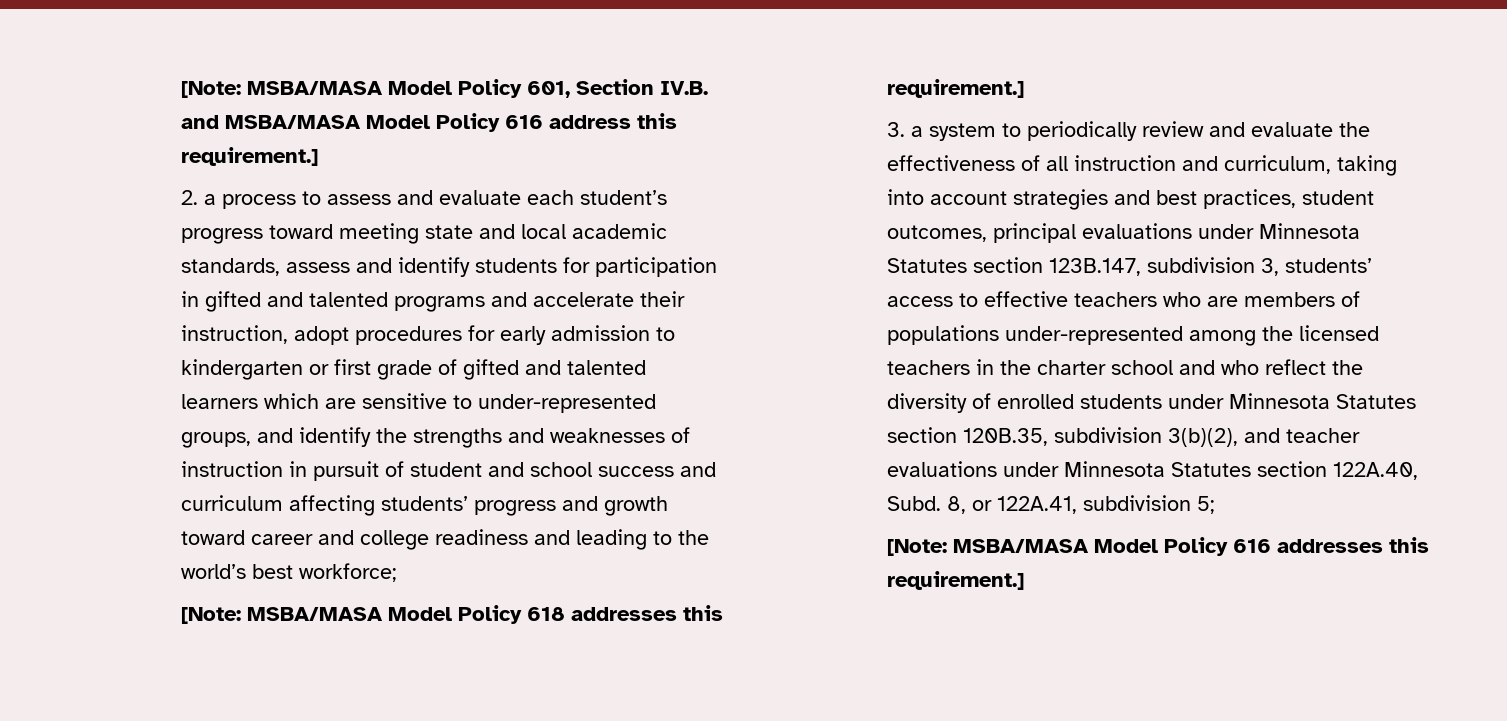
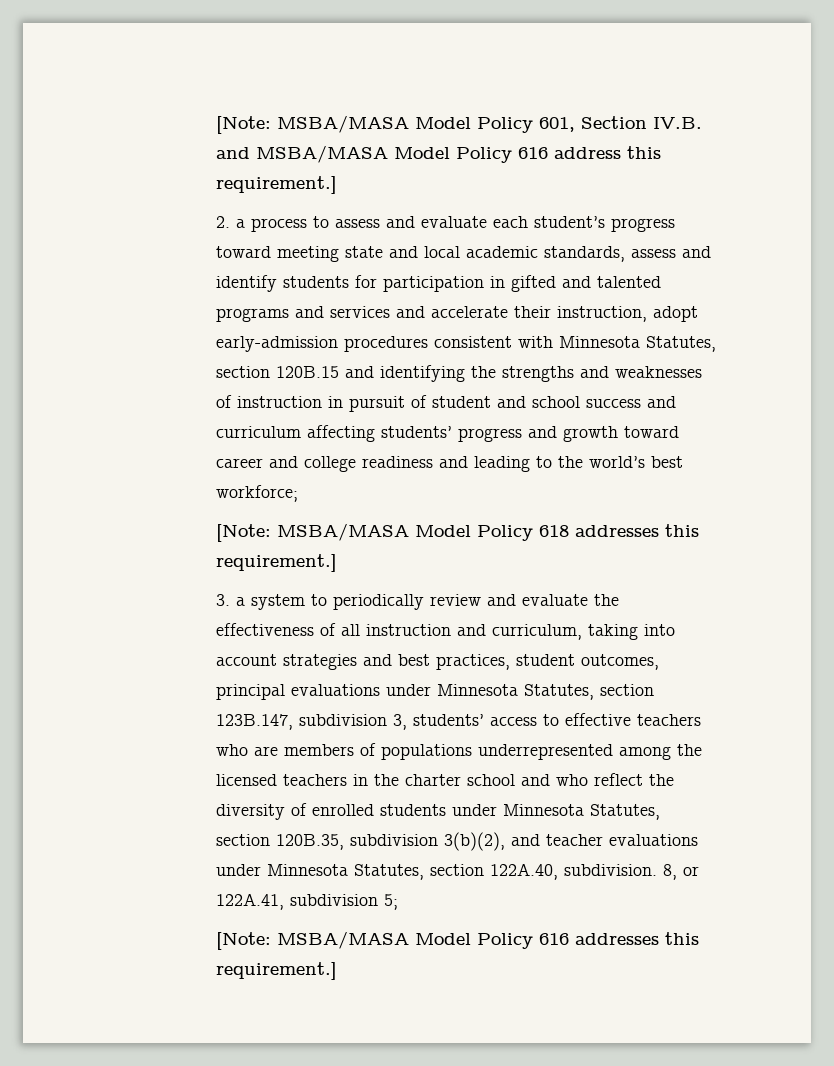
(527, 299) none -> [329,306,425,318] services and
[354,325,675,345] [180,359,646,380] [180,393,656,413] [180,427,371,448] procedures for early admission to kindergarten or first grade of gifted and talented learners which are sensitive to under-represented groups, and identify -> [215,336,716,352] [215,365,465,382] early-admission procedures consistent with Minnesota Statutes, section 120B.15 and identifying
[886,258,967,273] Statutes -> [523,684,594,700] Statutes,
[1004,326,1183,345] under-represented -> [477,744,613,760] underrepresented
[1335,394,1416,409] Statutes -> [589,804,660,820] Statutes,
[1170,462,1251,477] Statutes -> [353,864,424,880] Statutes,
[886,496,941,511] Subd. -> [563,864,657,876] subdivision.

